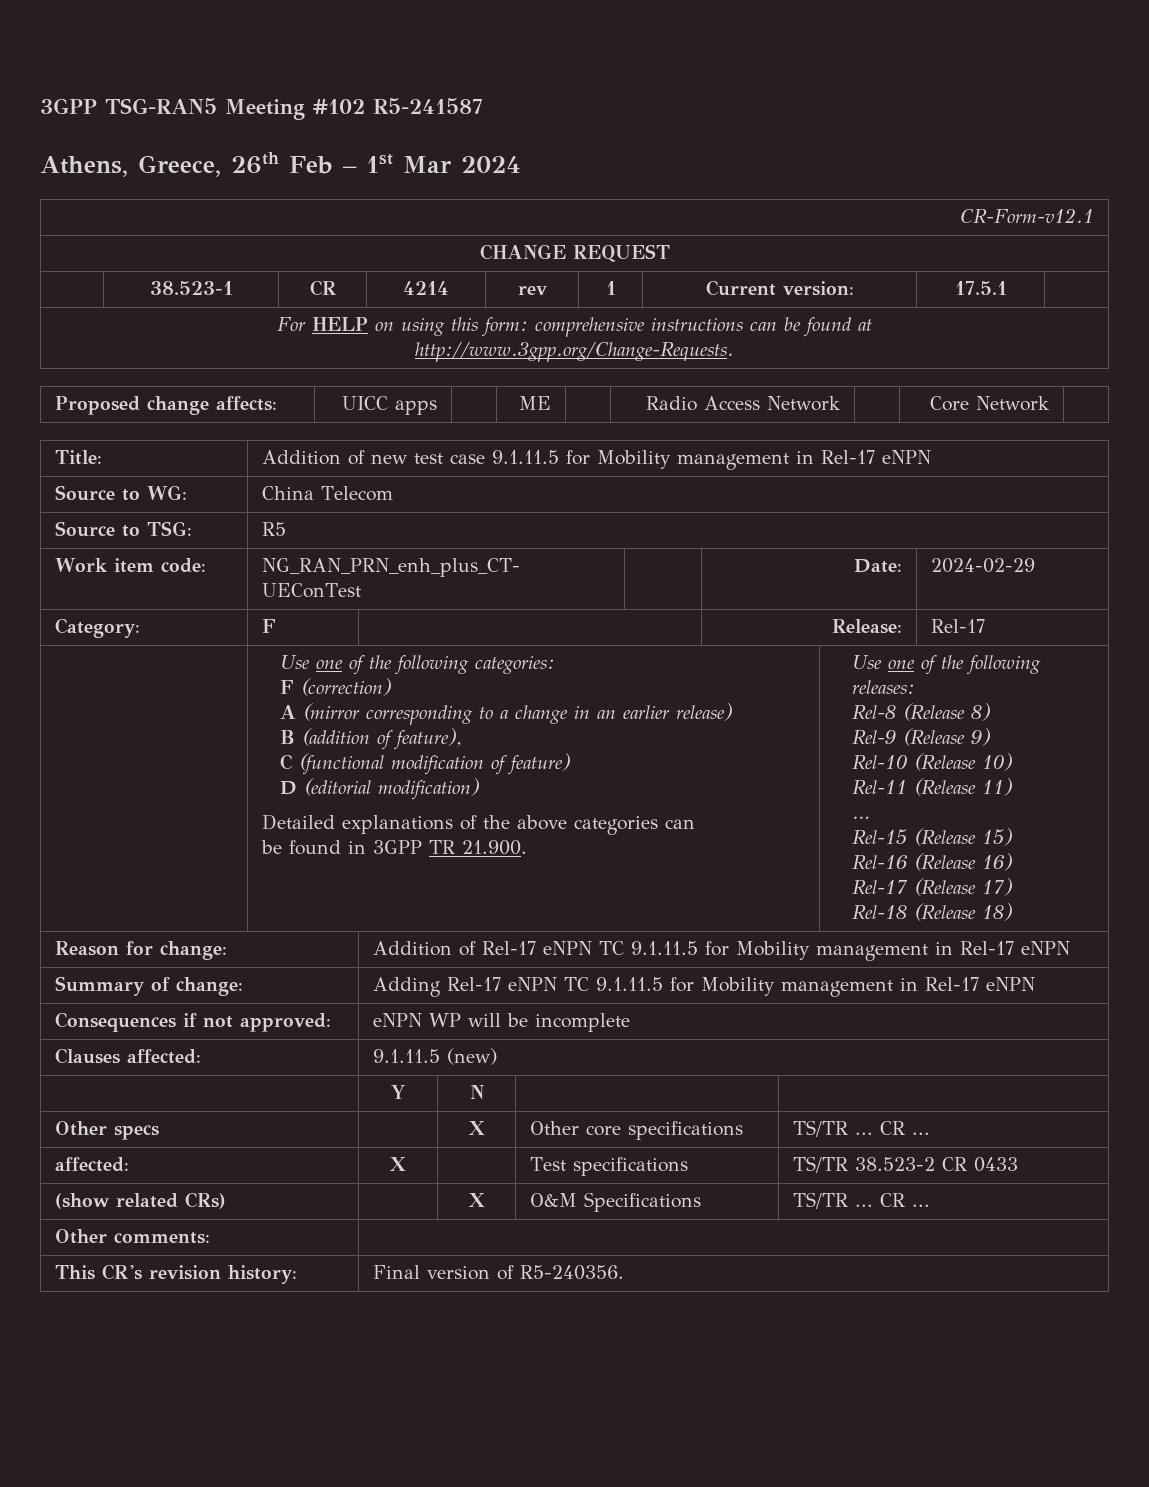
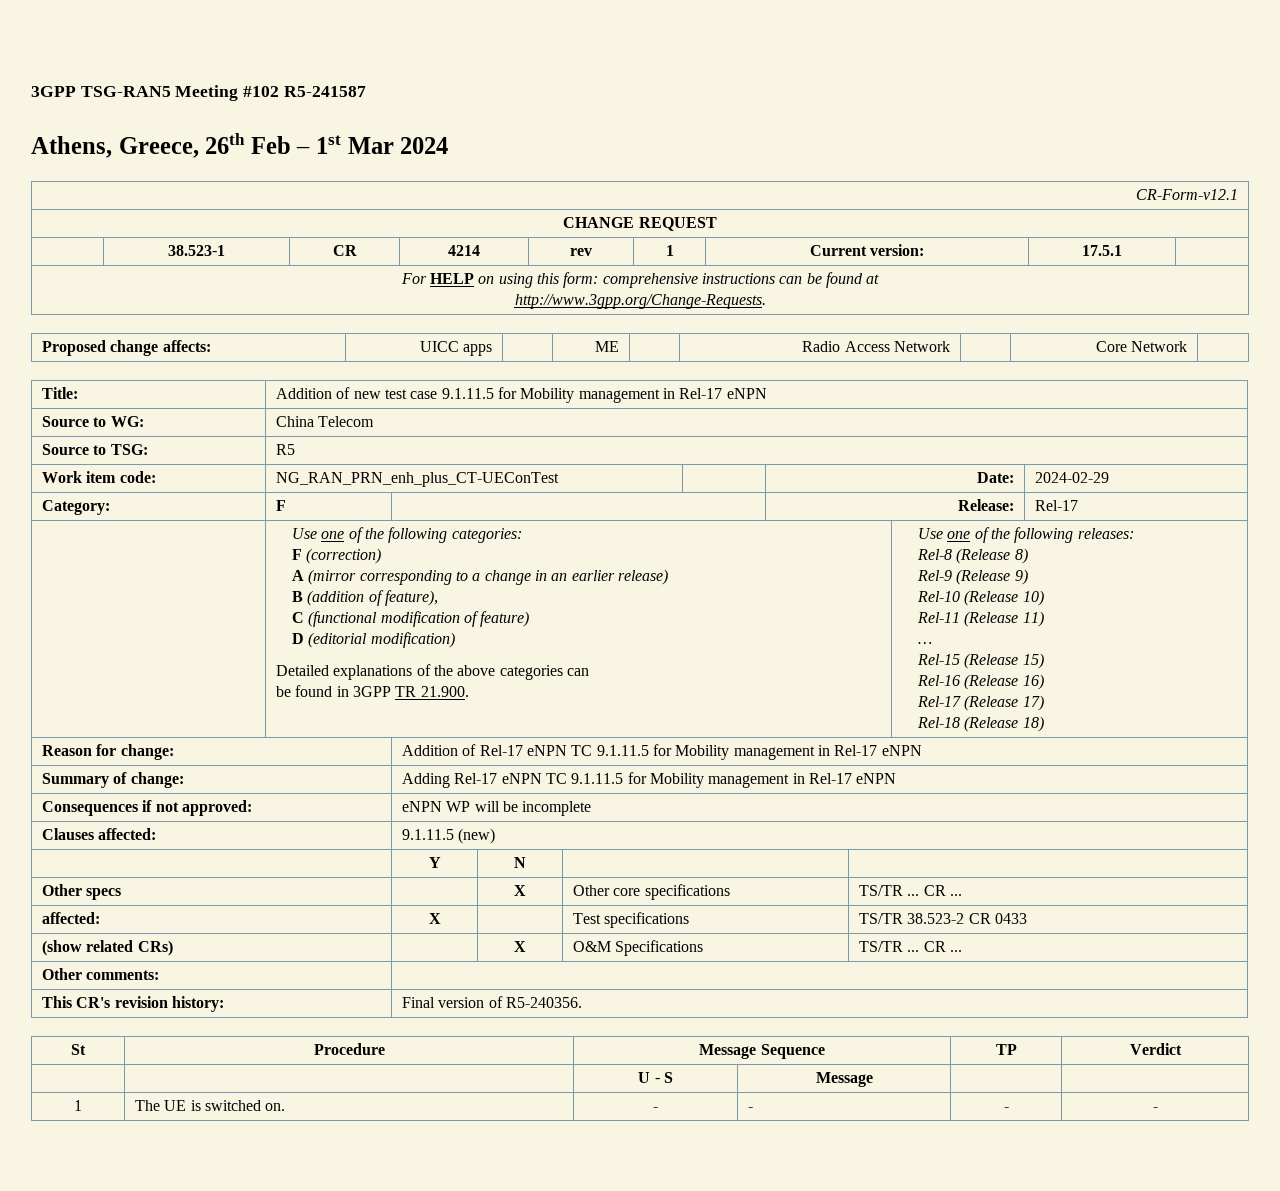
(625, 1272) none -> [71,1044,86,1055] [313,1043,385,1055] [699,1044,825,1059] [995,1044,1017,1055] [1129,1043,1182,1055] [638,1072,673,1083] [815,1072,873,1087] [74,1100,82,1111] [135,1100,286,1111] [653,1107,658,1111] [748,1107,754,1111] [1003,1107,1009,1111] [1152,1107,1158,1111] // St | Procedure | Message Sequence | TP | Verdict // | | U - S | Message | | // 1 | The UE is switched on. | - | - | - | -

